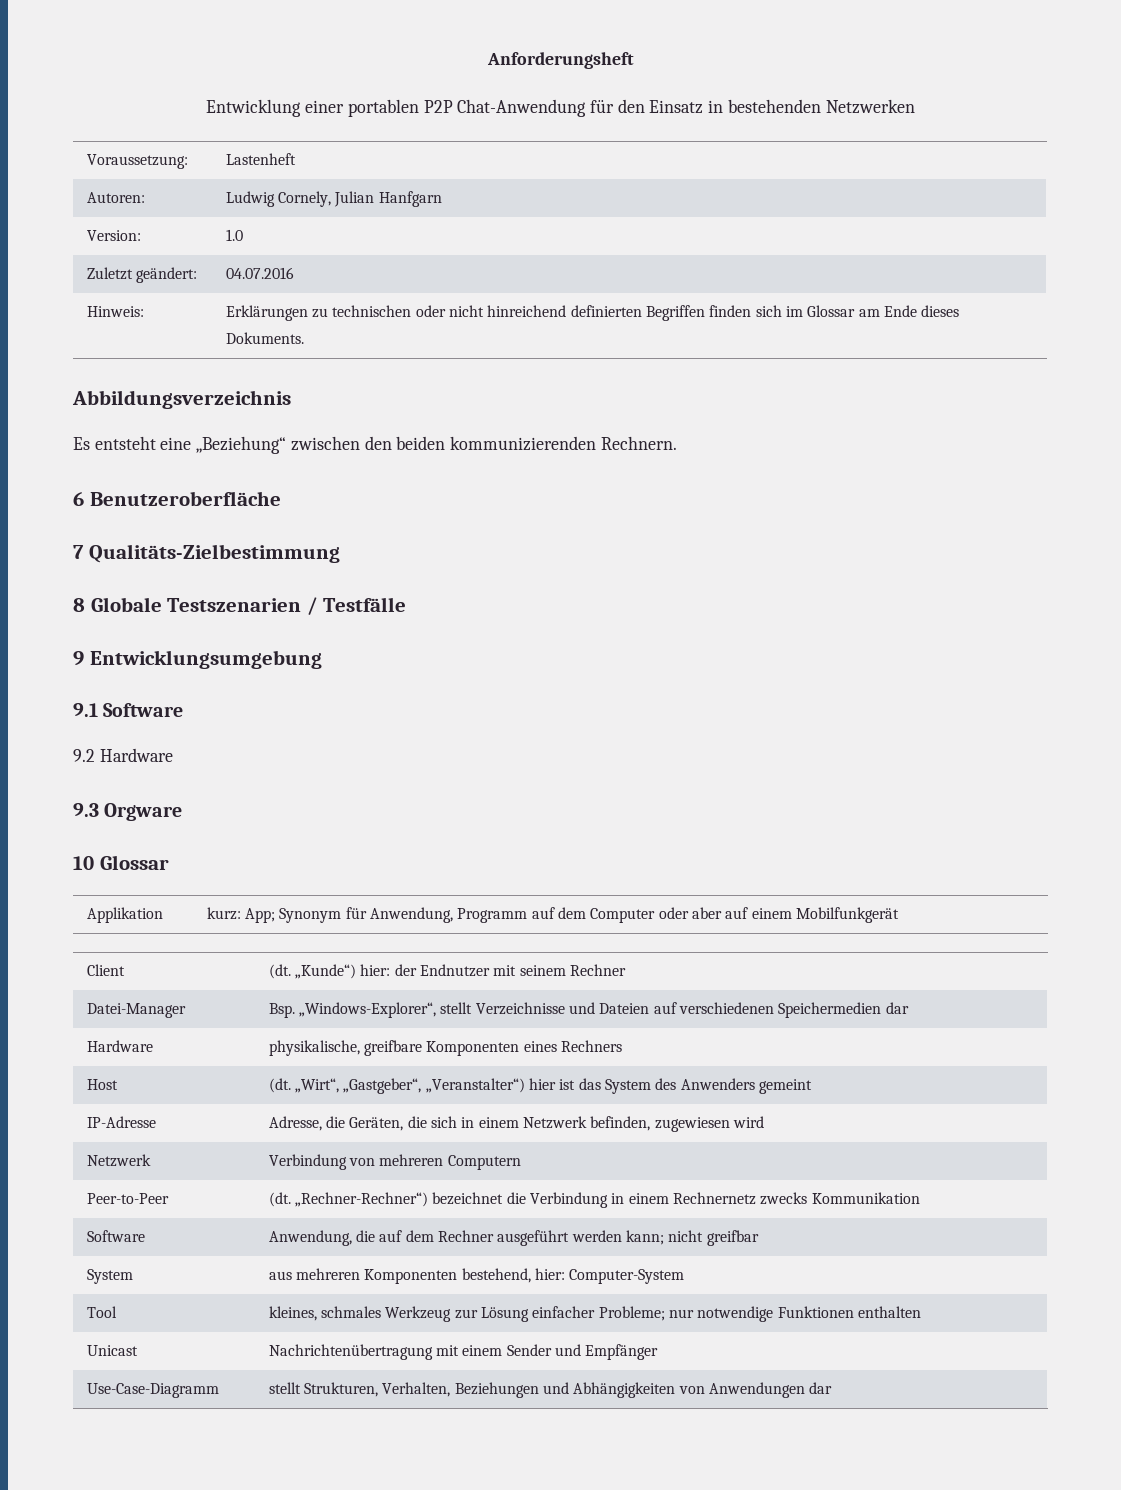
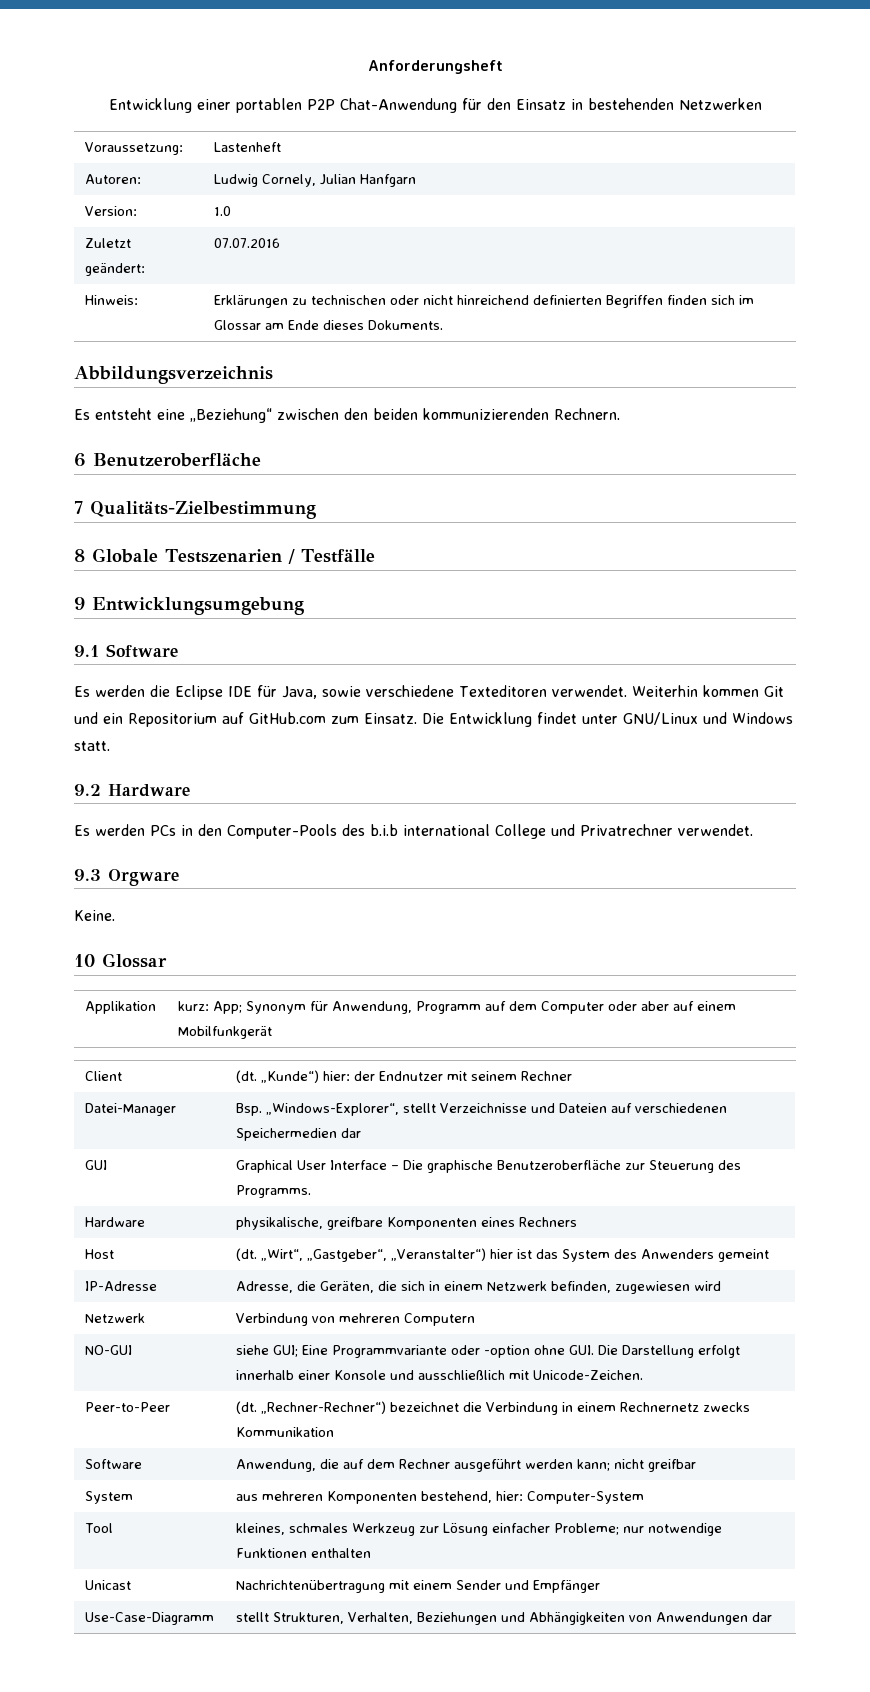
[225,267,294,279] 04.07.2016 -> [213,238,280,248] 07.07.2016
[73,748,173,762] 9.2 Hardware -> [74,685,784,700] [74,712,793,727] [74,741,110,751] [74,784,190,797] [74,824,753,839] Es werden die Eclipse IDE für Java, sowie verschiedene Texteditoren verwendet. Weiterhin kommen Git und ein Repositorium auf GitHub.com zum Einsatz. Die Entwicklung findet unter GNU/Linux und Windows statt. // 9.2 Hardware // Es werden PCs in den Computer-Pools des b.i.b international College und Privatrechner verwendet.
(183, 812) none -> [74,910,115,921] // Keine.
(909, 1008) none -> [84,1160,107,1170] [235,1160,741,1173] [235,1185,311,1198] // GUI | Graphical User Interface – Die graphische Benutzeroberfläche zur Steuerung des Programms.
(521, 1162) none -> [84,1345,132,1355] [235,1345,740,1358] [235,1370,643,1380] // NO-GUI | siehe GUI; Eine Programmvariante oder -option ohne GUI. Die Darstellung erfolgt innerhalb einer Konsole und ausschließlich mit Unicode-Zeichen.

